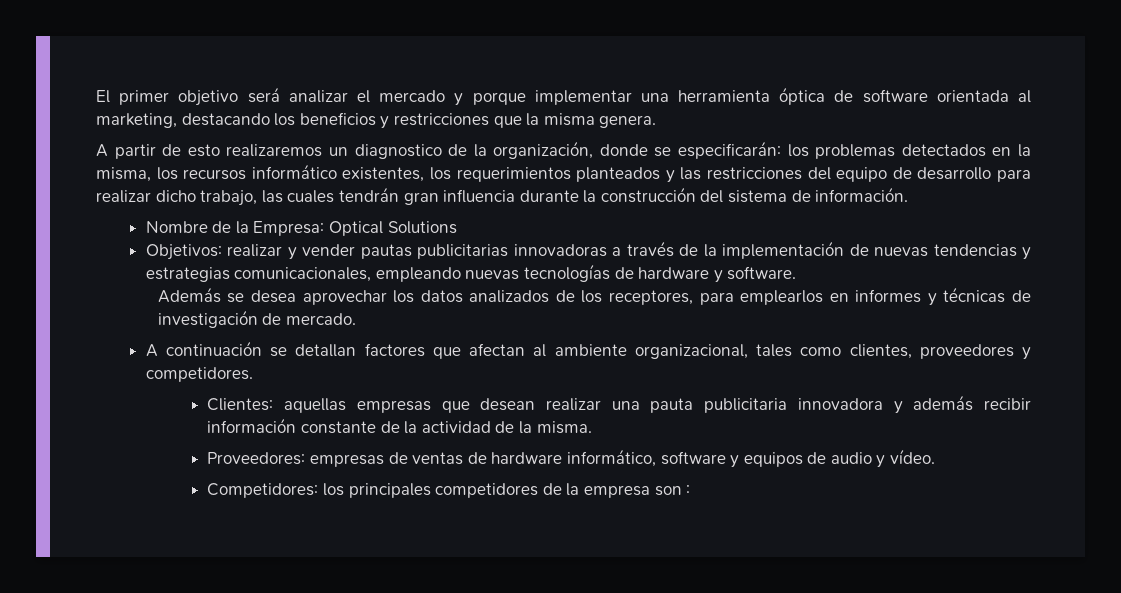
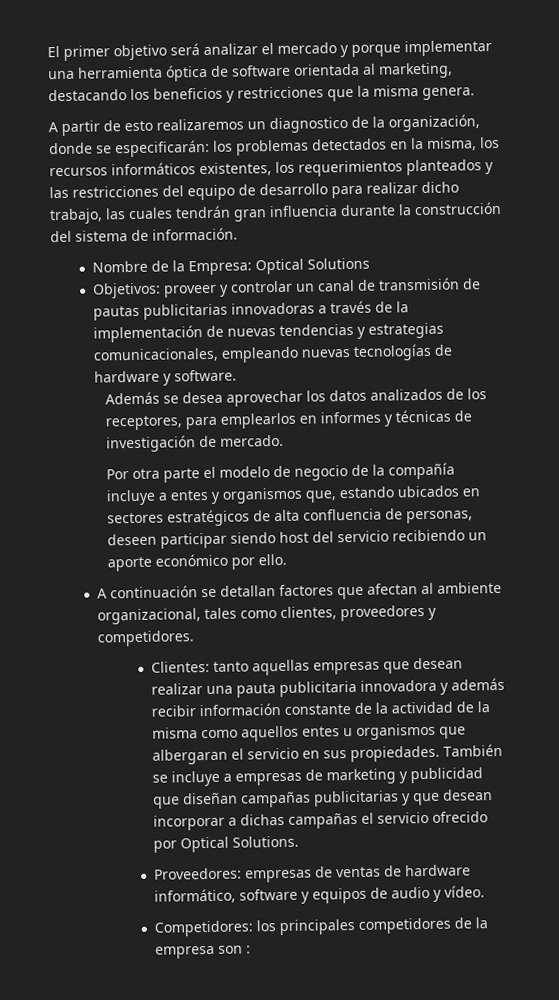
[251,164,337,179] informático -> [111,162,196,176] informáticos
[227,244,356,260] realizar y vender -> [163,277,481,298] proveer y controlar un canal de transmisión de
(356, 319) none -> [105,462,455,483] [105,485,480,506] [106,508,473,527] [106,529,487,549] [106,553,287,572] // Por otra parte el modelo de negocio de la compañía incluye a entes y organismos que, estando ubicados en sectores estratégicos de alta confluencia de personas, deseen participar siendo host del servicio recibiendo un aporte económico por ello.
(274, 404) none -> [212,661,249,672] tanto
[536,421,592,434] misma. -> [151,723,466,742] [151,743,503,765] [151,767,483,787] [152,789,493,809] [152,811,488,831] [152,835,299,853] misma como aquellos entes u organismos que albergaran el servicio en sus propiedades. También se incluye a empresas de marketing y publicidad que diseñan campañas publicitarias y que desean incorporar a dichas campañas el servicio ofrecido por Optical Solutions.

